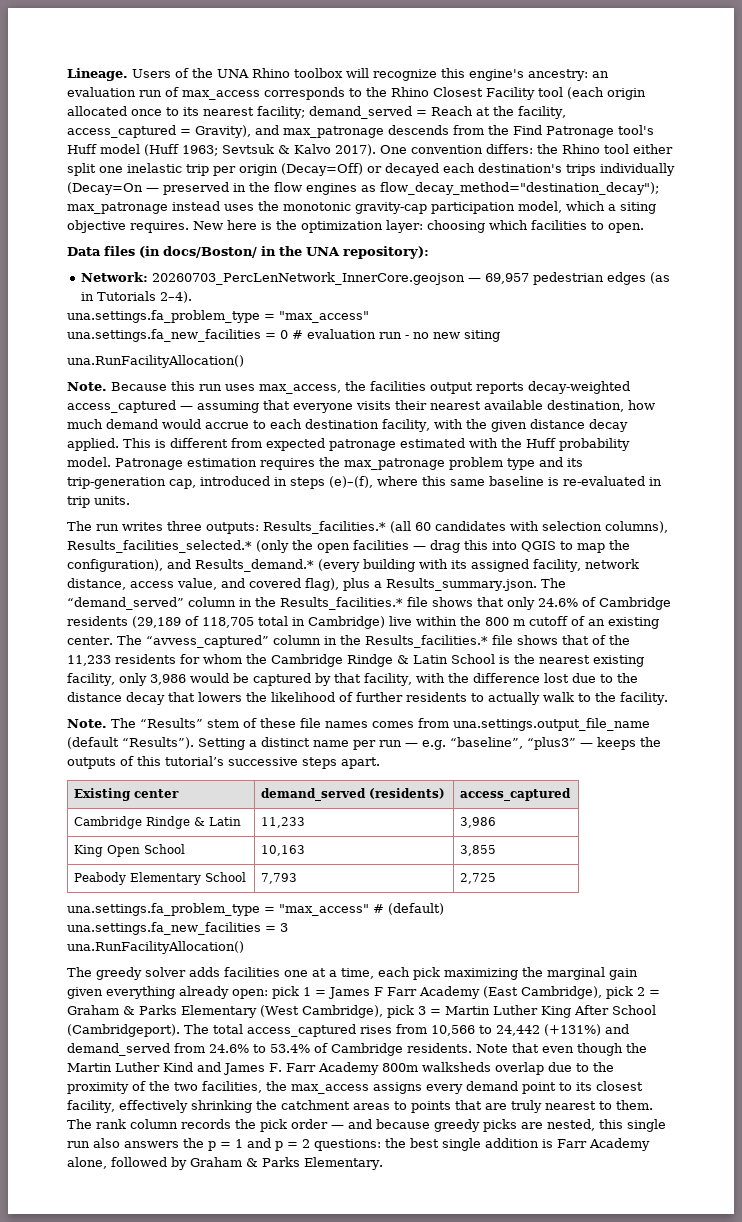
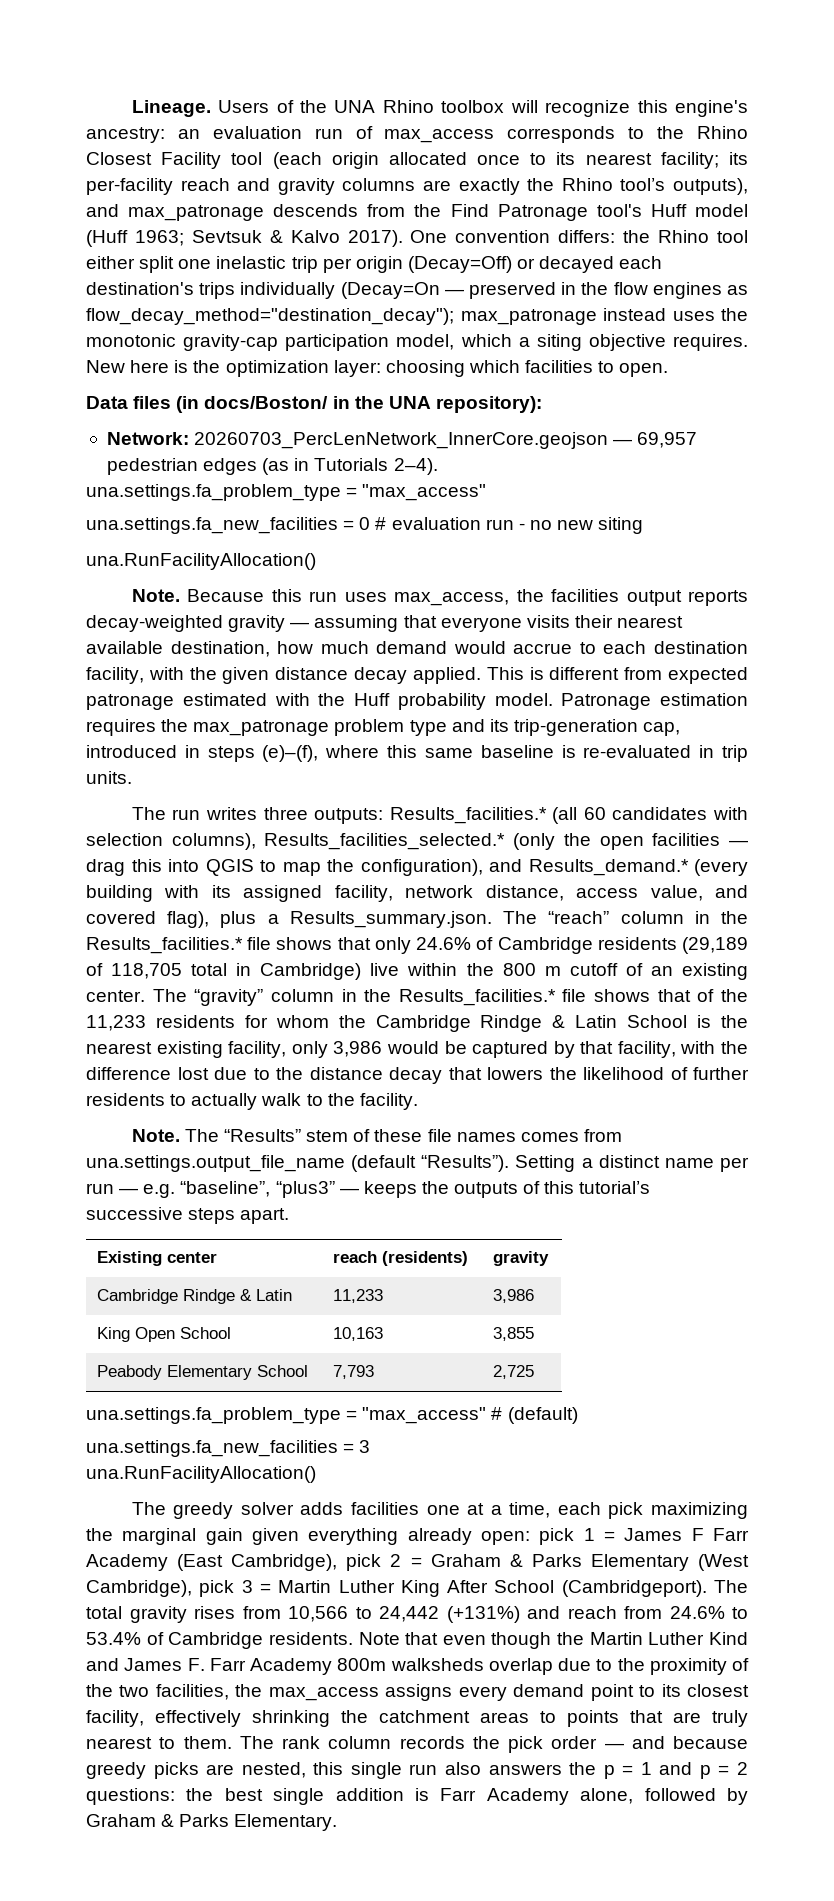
[309,106,566,119] [67,125,251,138] demand_served = Reach at the facility, access_captured = Gravity), -> [729,152,748,165] [86,178,749,195] its per-facility reach and gravity columns are exactly the Rhino tool’s outputs),
[67,400,176,413] access_captured -> [228,615,286,632] gravity
[67,597,184,610] “demand_served” -> [548,911,610,924] “reach”
[145,635,269,648] “avvess_captured” -> [194,989,264,1006] “gravity”
[260,788,366,801] demand_served -> [333,1251,378,1263] reach
[459,788,571,801] access_captured -> [493,1251,550,1266] gravity
[247,1024,356,1037] access_captured -> [129,1606,187,1623] gravity
[67,1043,170,1056] demand_served -> [567,1606,617,1619] reach

